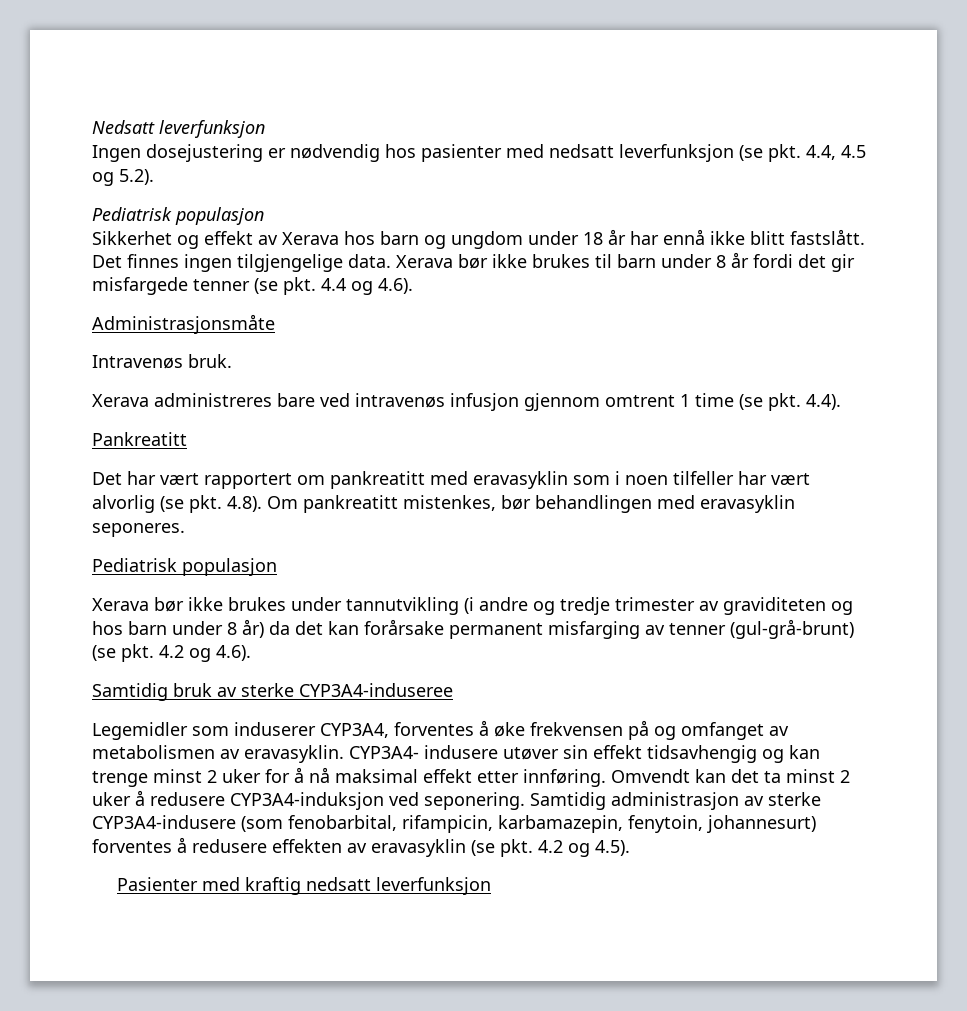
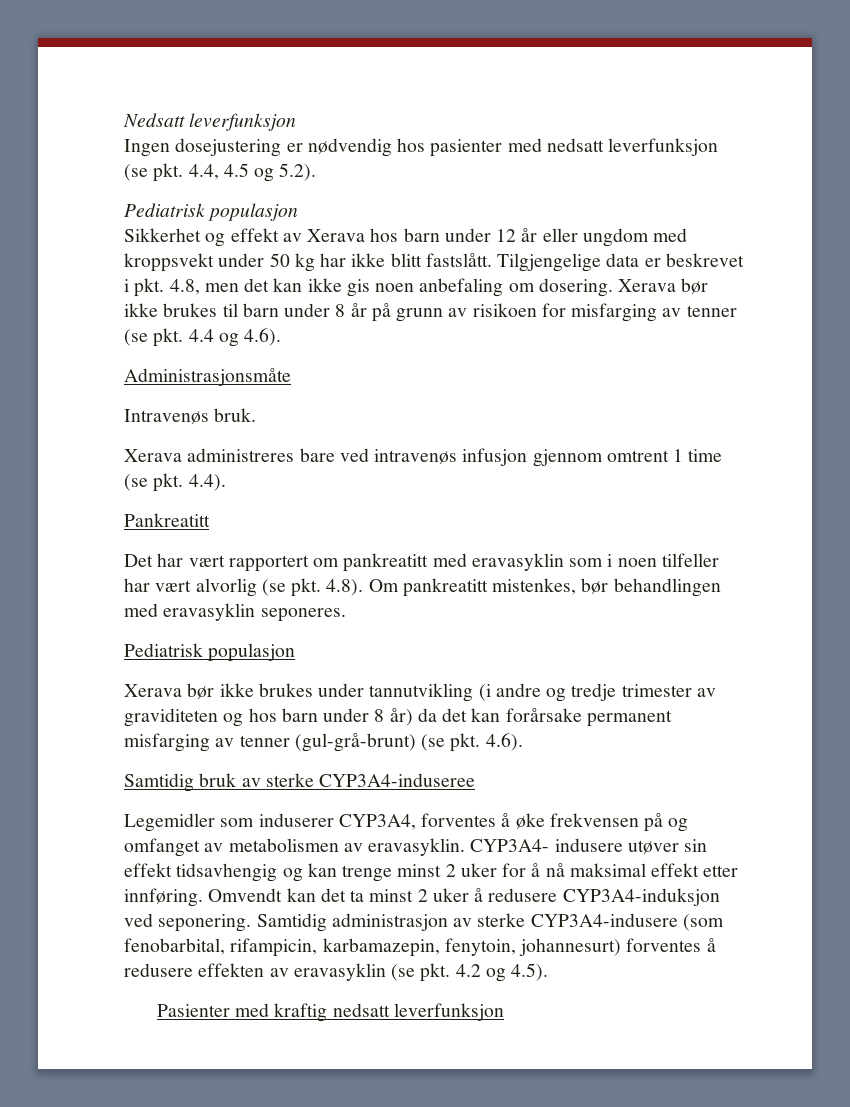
[424,229,865,249] [92,254,391,272] og ungdom under 18 år har ennå ikke blitt fastslått. Det finnes ingen tilgjengelige data. -> [444,228,688,247] [124,253,744,272] [124,278,613,297] under 12 år eller ungdom med kroppsvekt under 50 kg har ikke blitt fastslått. Tilgjengelige data er beskrevet i pkt. 4.8, men det kan ikke gis noen anbefaling om dosering.
[753,254,855,272] [92,277,188,295] fordi det gir misfargede -> [371,303,682,322] på grunn av risikoen for misfarging av
[159,645,211,662] 4.2 og -> (481, 742) none

